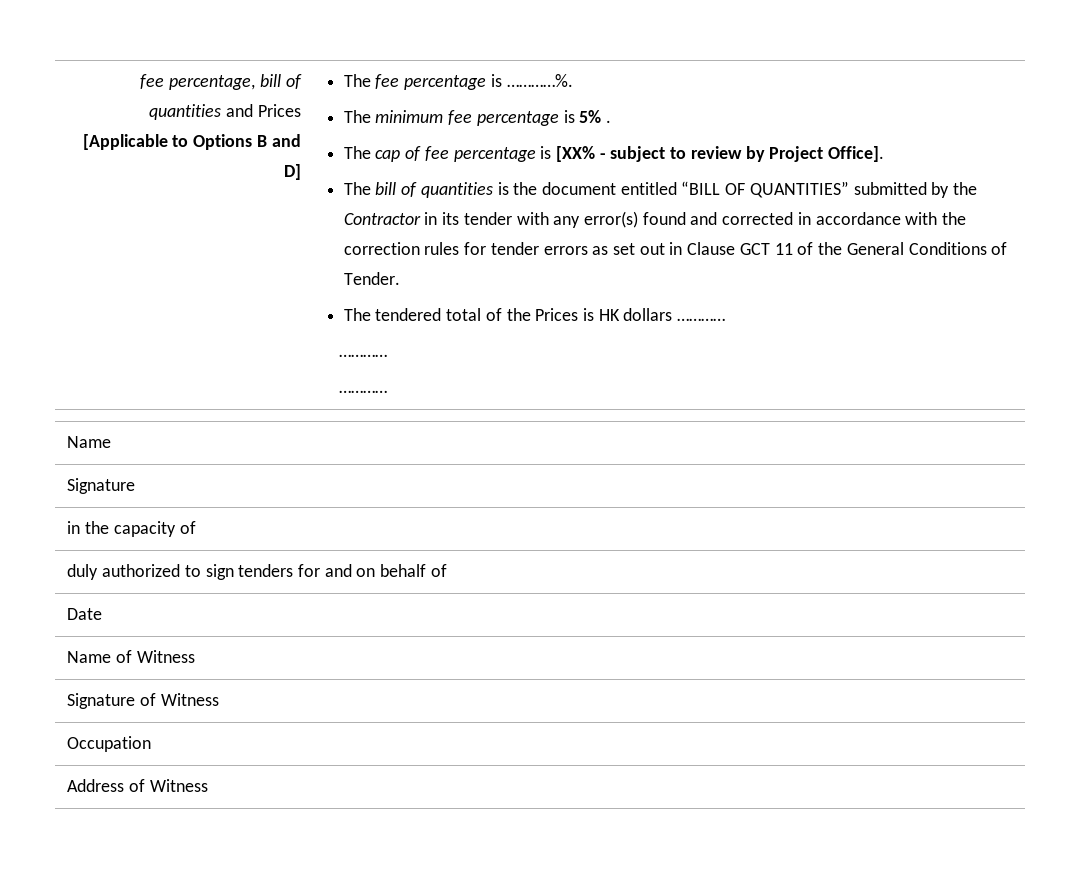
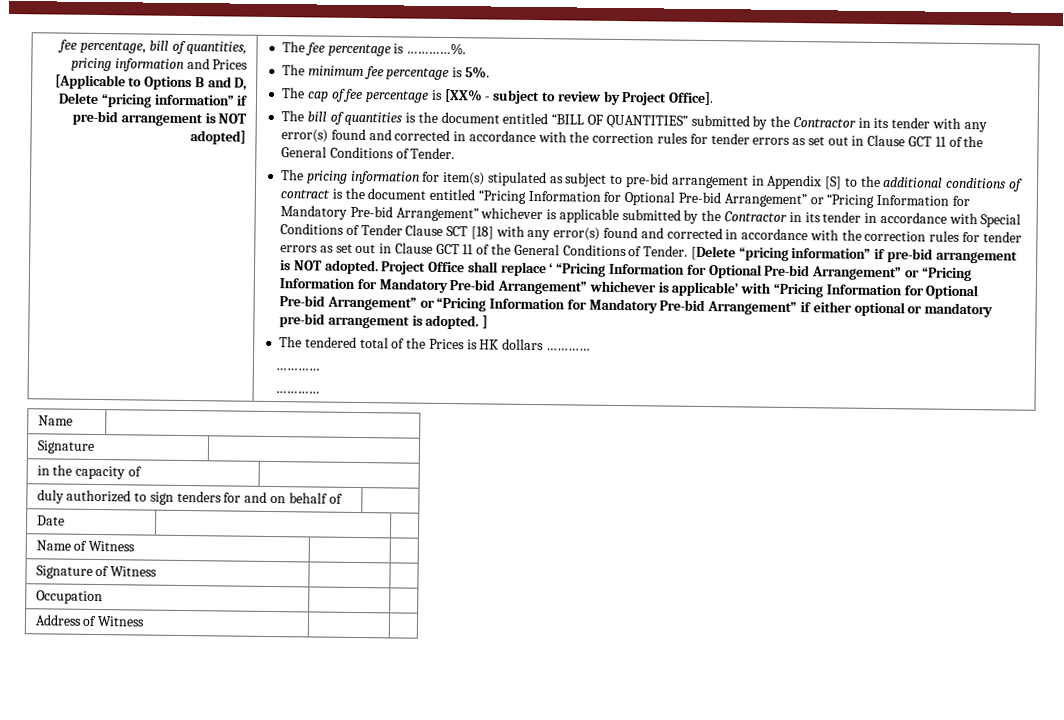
[149,104,222,120] quantities -> [186,41,248,55] [71,57,184,72] quantities, pricing information
[283,164,301,180] D] -> [234,77,248,91] [58,92,249,108] [72,110,248,127] [190,130,247,145] D, Delete “pricing information” if pre-bid arrangement is NOT adopted]
[579,110,612,123] 5% . -> [464,66,490,79] 5%.
(400, 278) none -> [280,169,1023,192] [279,187,970,208] [279,205,1022,228] [279,223,1022,243] [279,242,1018,264] [279,259,972,282] [278,278,980,300] [278,295,994,318] [278,313,489,330] // The pricing information for item(s) stipulated as subject to pre-bid arrangement in Appendix [S] to the additional conditions of contract is the document entitled “Pricing Information for Optional Pre-bid Arrangement” or “Pricing Information for Mandatory Pre-bid Arrangement” whichever is applicable submitted by the Contractor in its tender in accordance with Special Conditions of Tender Clause SCT [18] with any error(s) found and corrected in accordance with the correction rules for tender errors as set out in Clause GCT 11 of the General Conditions of Tender. [Delete “pricing information” if pre-bid arrangement is NOT adopted. Project Office shall replace ‘ “Pricing Information for Optional Pre-bid Arrangement” or “Pricing Information for Mandatory Pre-bid Arrangement” whichever is applicable’ with “Pricing Information for Optional Pre-bid Arrangement” or “Pricing Information for Mandatory Pre-bid Arrangement” if either optional or mandatory pre-bid arrangement is adopted. ]

